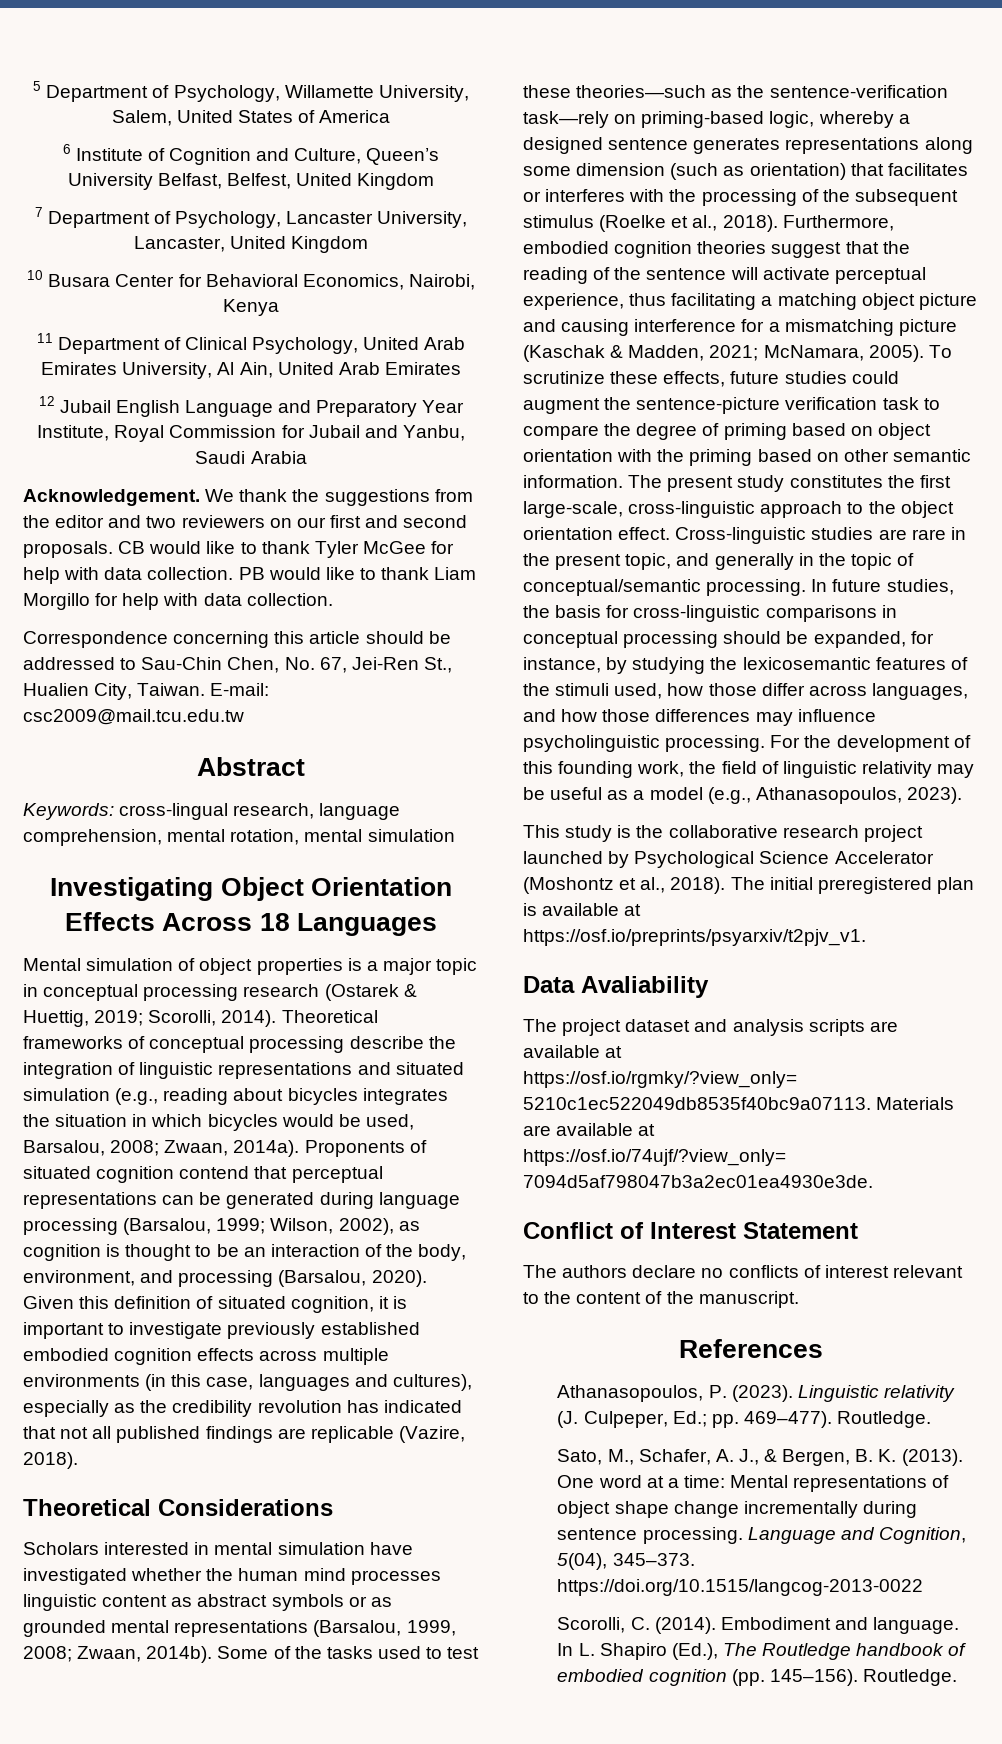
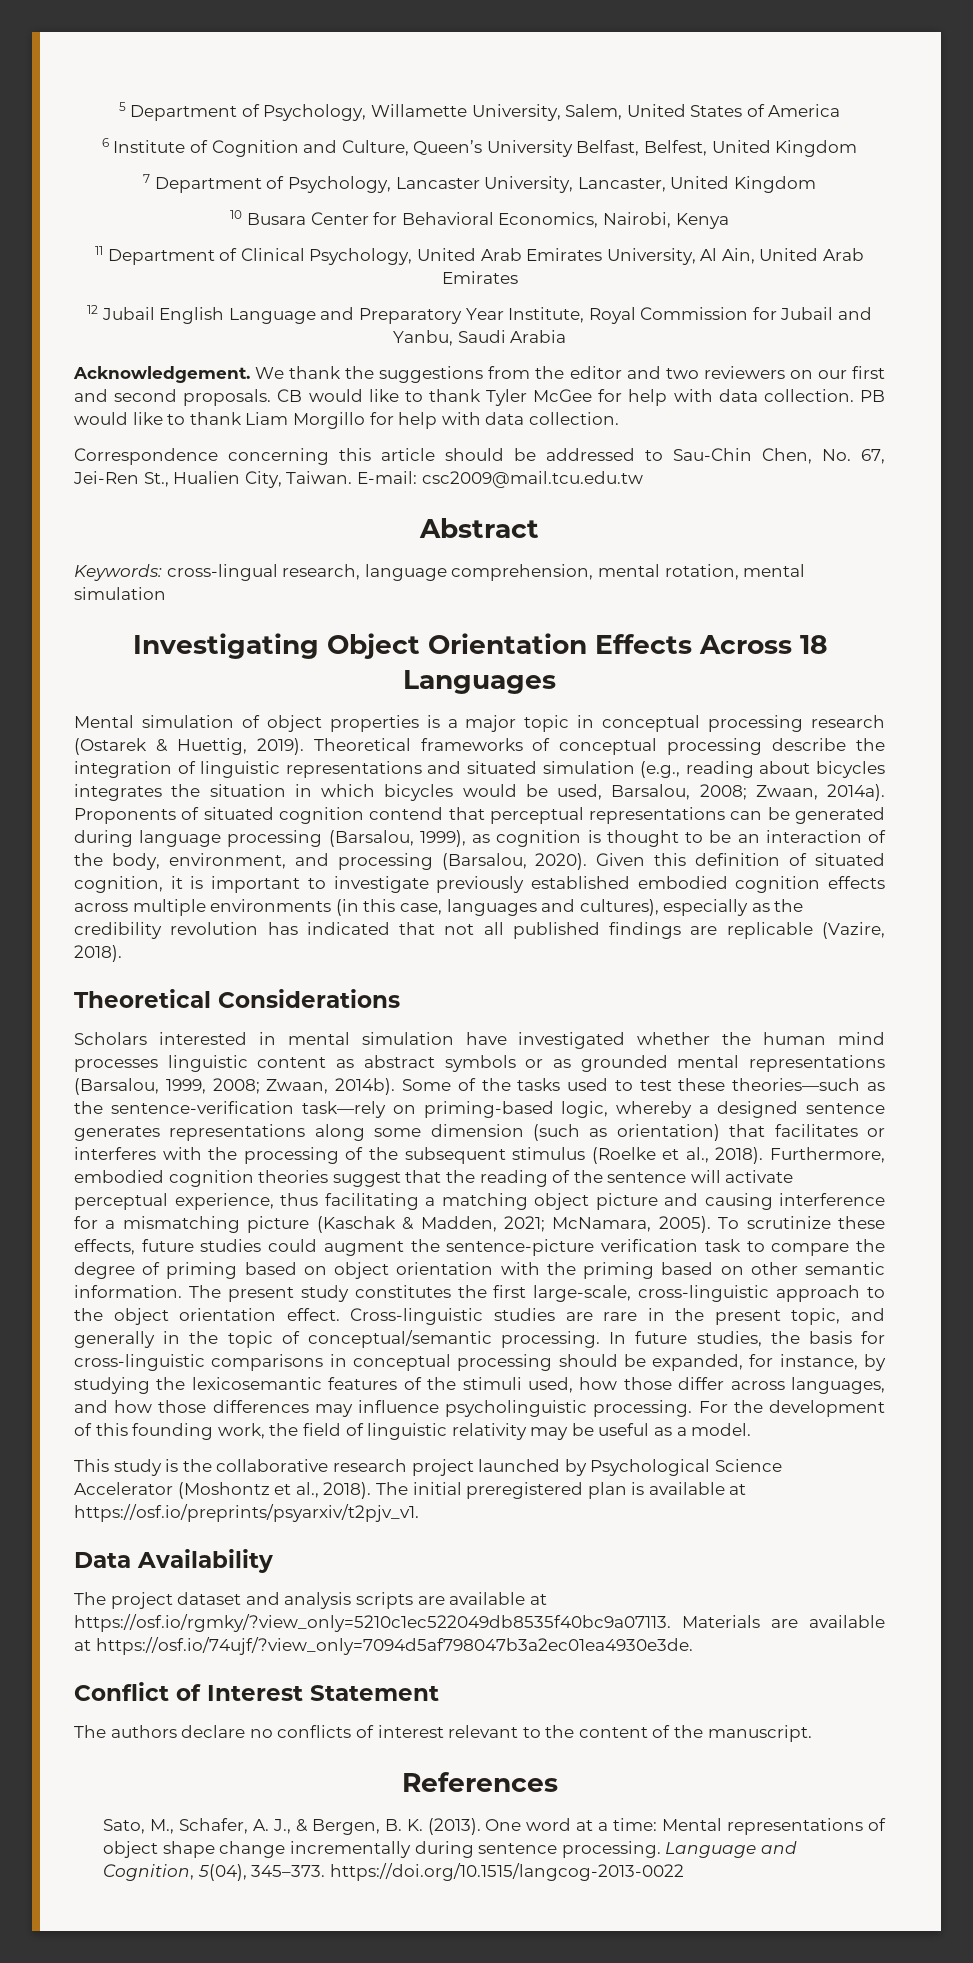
[94,1010,277,1027] 2019; Scorolli, 2014). -> [256,738,304,755] 2019).
[216,1218,394,1235] 1999; Wilson, 2002), -> [419,830,466,847] 1999),
[649,787,962,804] model (e.g., Athanasopoulos, 2023). -> [691,1423,752,1436] model.
[581,976,709,998] Avaliability -> [137,1549,273,1573] Availability
[557,1385,955,1402] [557,1411,932,1428] // Athanasopoulos, P. (2023). Linguistic relativity (J. Culpeper, Ed.; pp. 469–477). Routledge. -> (558, 1782) none
[557,1617,960,1634] [557,1643,967,1660] [557,1669,957,1686] // Scorolli, C. (2014). Embodiment and language. In L. Shapiro (Ed.), The Routledge handbook of embodied cognition (pp. 145–156). Routledge. -> (684, 1872) none

